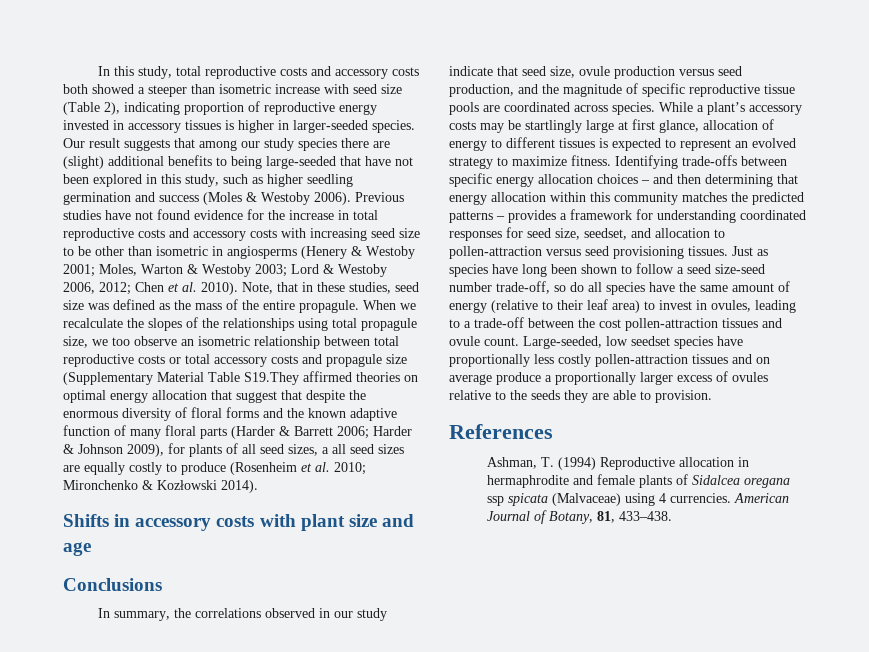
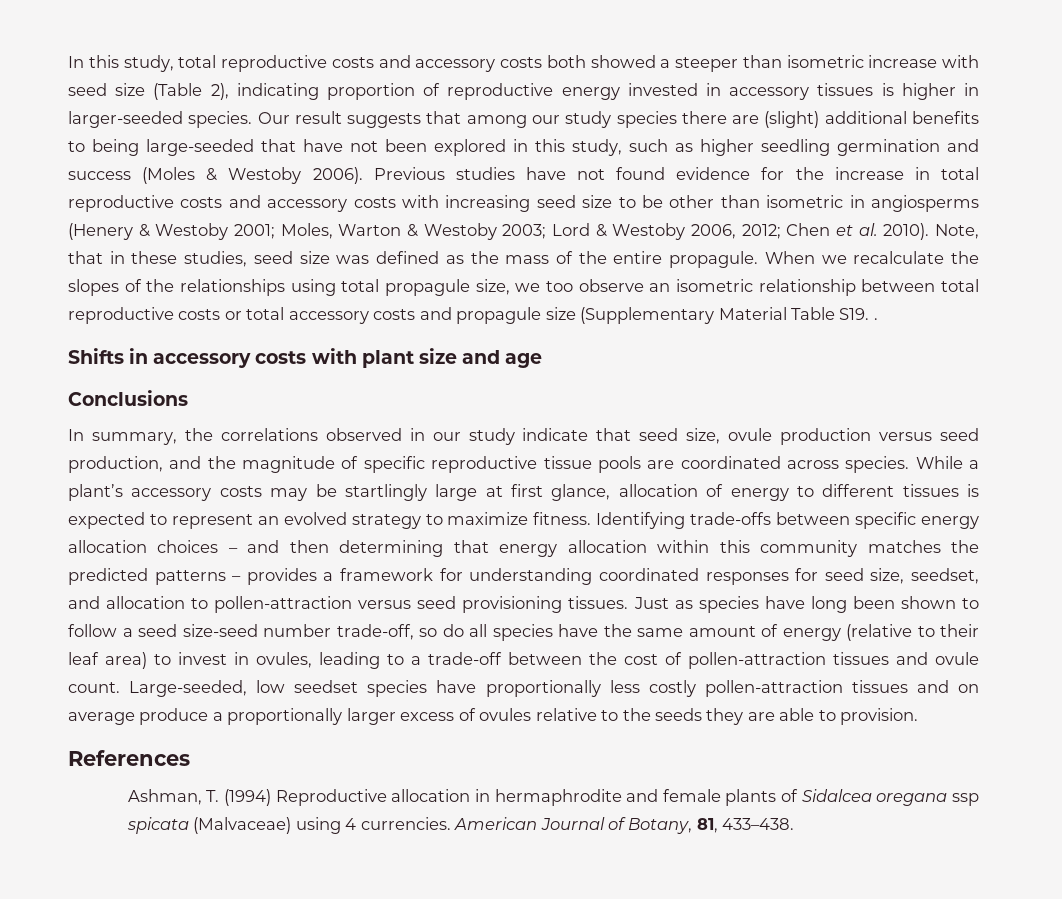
[244,371,418,385] [63,390,366,403] [63,407,397,421] [63,425,412,439] [63,443,404,457] [63,462,366,475] [63,480,258,493] S19.They affirmed theories on optimal energy allocation that suggest that despite the enormous diversity of floral forms and the known adaptive function of many floral parts (Harder & Barrett 2006; Harder & Johnson 2009), for plants of all seed sizes, a all seed sizes are equally costly to produce (Rosenheim et al. 2010; Mironchenko & Kozłowski 2014). -> [839,308,878,320] S19. .
(621, 323) none -> [665,652,682,665] of

